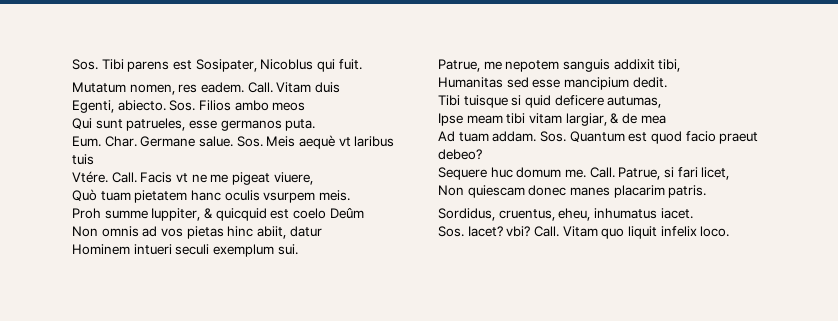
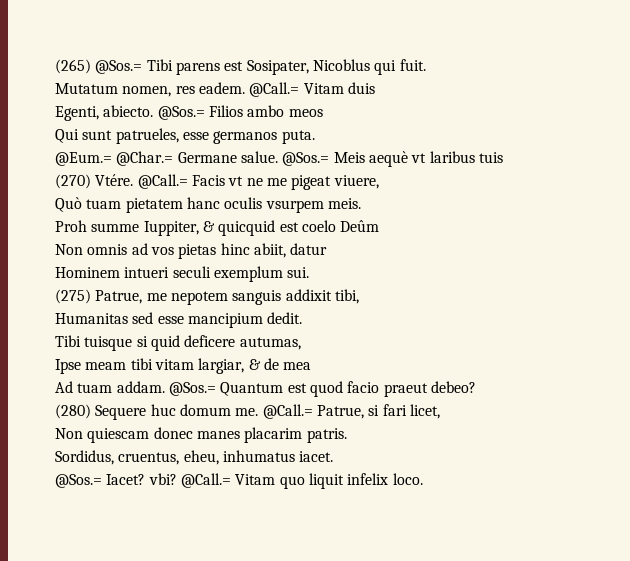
[72,59,98,70] Sos. -> [55,59,143,74] (265) @Sos.=
[247,82,273,93] Call. -> [249,82,300,97] @Call.=
[169,100,196,111] Sos. -> [157,106,205,120] @Sos.=
[72,136,137,147] Eum. Char. -> [55,151,174,166] @Eum.= @Char.=
[236,136,263,147] Sos. -> [282,152,330,166] @Sos.=
[72,171,137,183] Vtére. Call. -> [55,174,188,189] (270) Vtére. @Call.=
(298, 249) none -> [55,289,91,304] (275)
[539,131,566,142] Sos. -> [168,382,216,396] @Sos.=
(482, 154) none -> [55,404,91,419] (280)
[589,167,615,178] Call. -> [262,404,313,419] @Call.=
[438,226,464,237] Sos. -> [55,474,102,488] @Sos.=
[533,226,559,237] Call. -> [180,473,231,488] @Call.=

